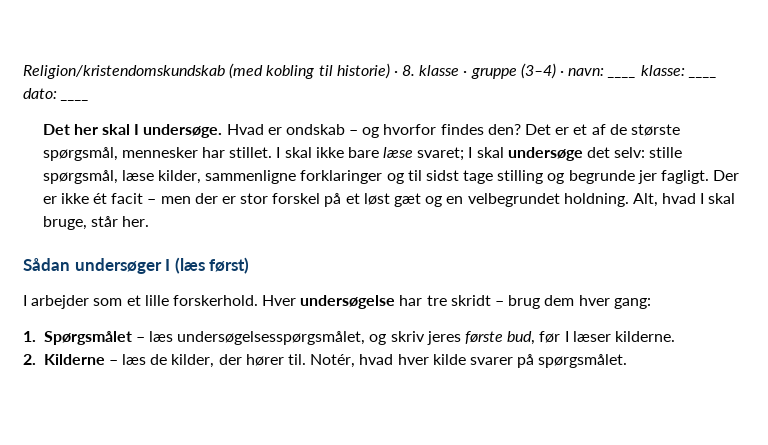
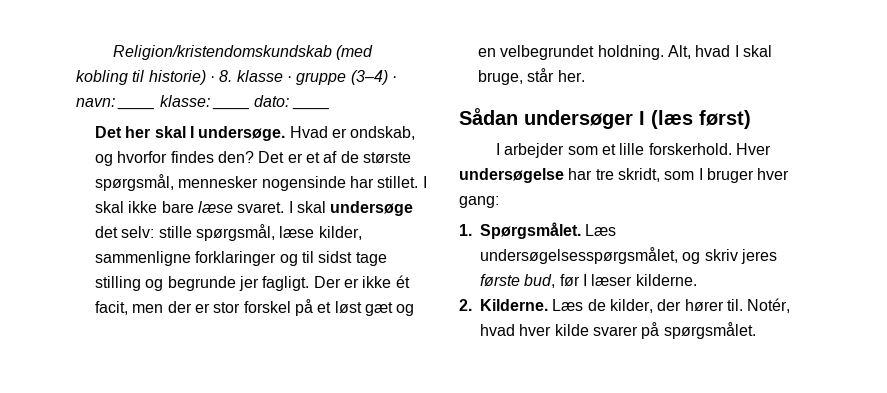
[285,124,359,135] ondskab – -> [350,126,416,140] ondskab,
(198, 152) none -> [261,176,346,191] nogensinde
[417,147,465,161] svaret; -> [237,202,285,213] svaret.
[111,193,157,204] facit – -> [95,301,129,315] facit,
[450,295,575,309] skridt – brug dem -> [617,168,754,183] skridt, som I bruger
[43,331,174,345] Spørgsmålet – læs -> [480,222,617,239] Spørgsmålet. Læs
[43,354,147,365] Kilderne – læs -> [480,299,584,311] Kilderne. Læs

